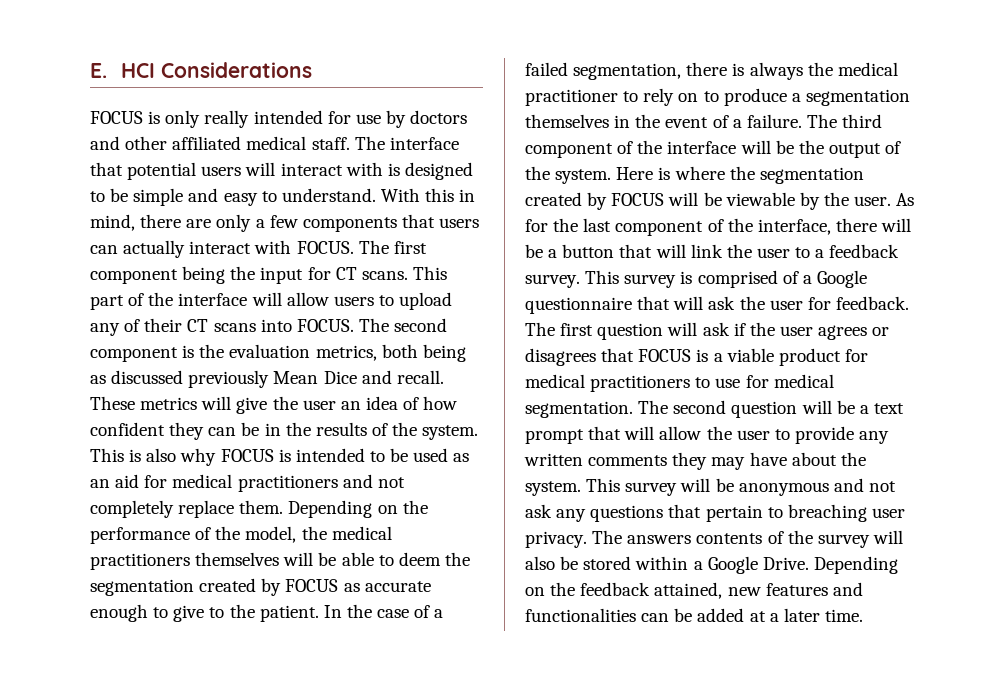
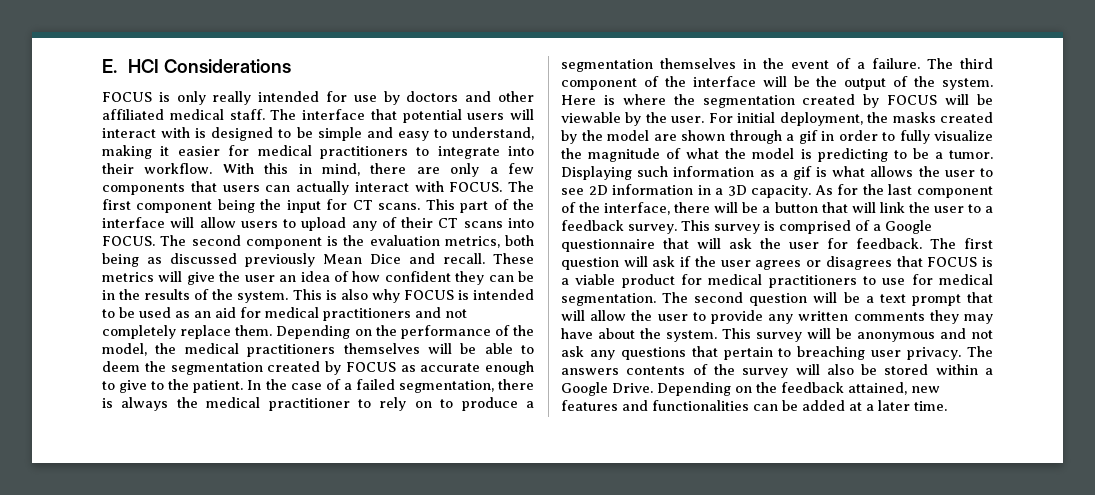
[281,188,376,202] understand. -> [452,127,534,140] [102,145,534,159] [102,163,213,174] understand, making it easier for medical practitioners to integrate into their workflow.
(892, 201) none -> [708,112,993,126] [561,130,993,144] [561,148,993,162] [561,166,993,180] [561,184,812,198] For initial deployment, the masks created by the model are shown through a gif in order to fully visualize the magnitude of what the model is predicting to be a tumor. Displaying such information as a gif is what allows the user to see 2D information in a 3D capacity.

